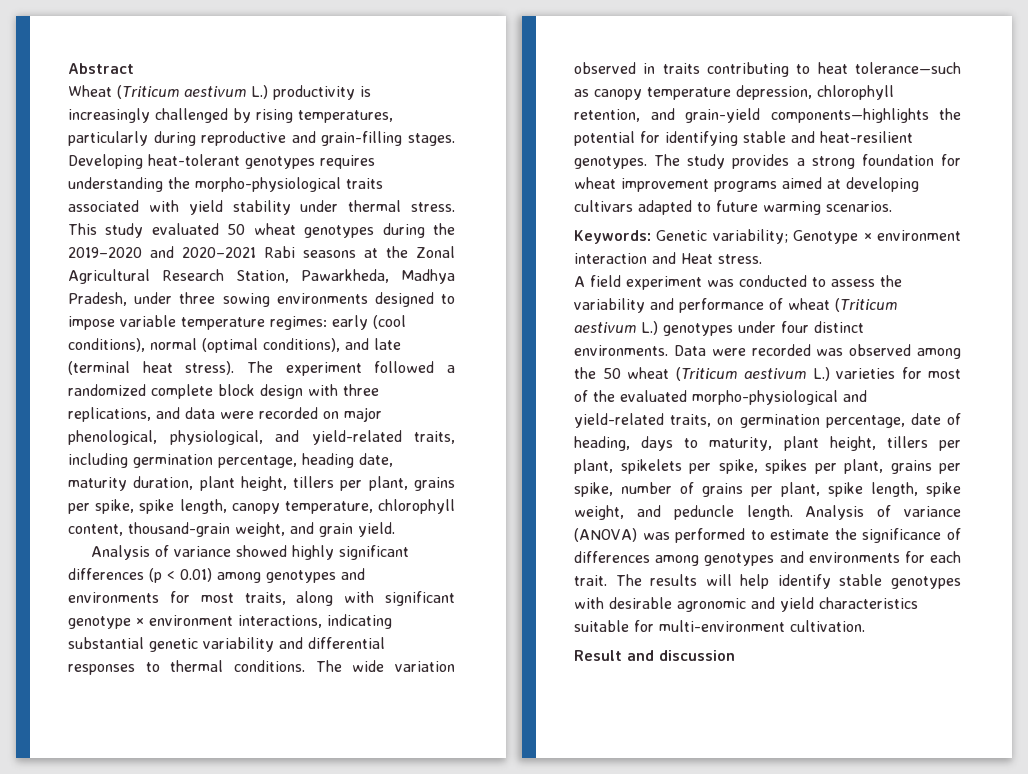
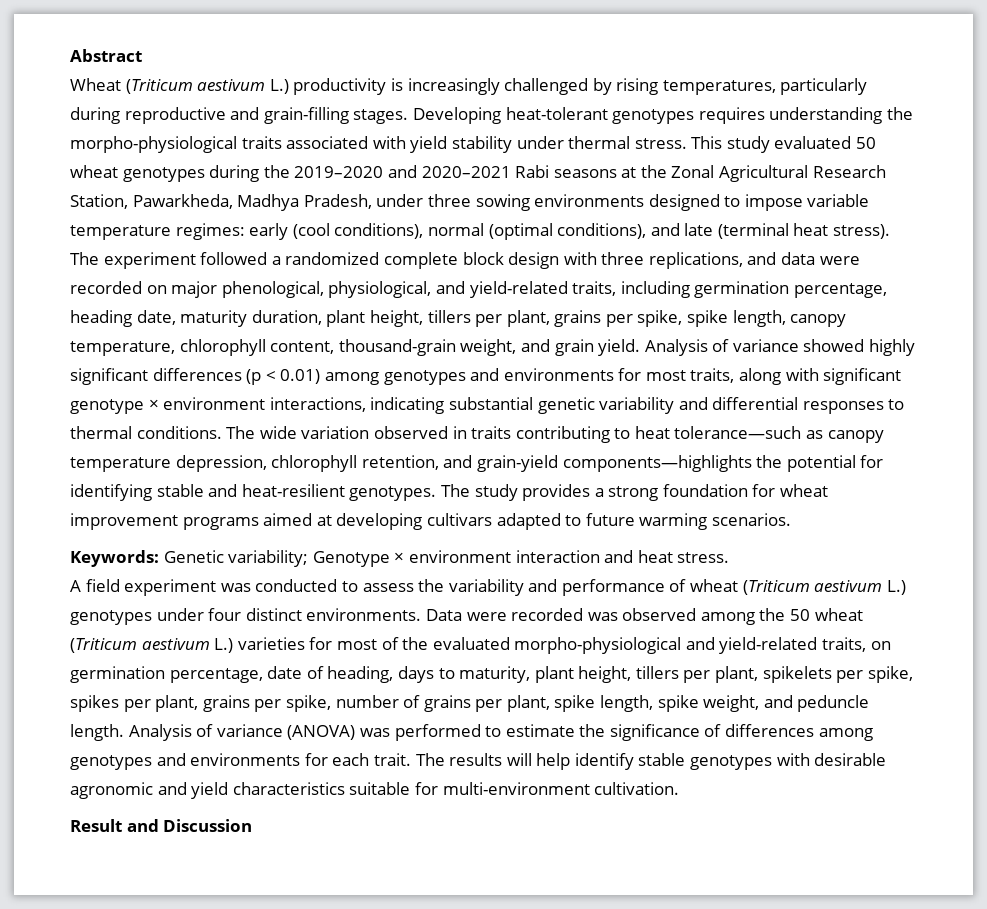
(395, 529) // -> (641, 347) none
[681,253,713,264] Heat -> [637,550,673,563] heat
[659,650,735,661] discussion -> [163,819,253,832] Discussion

